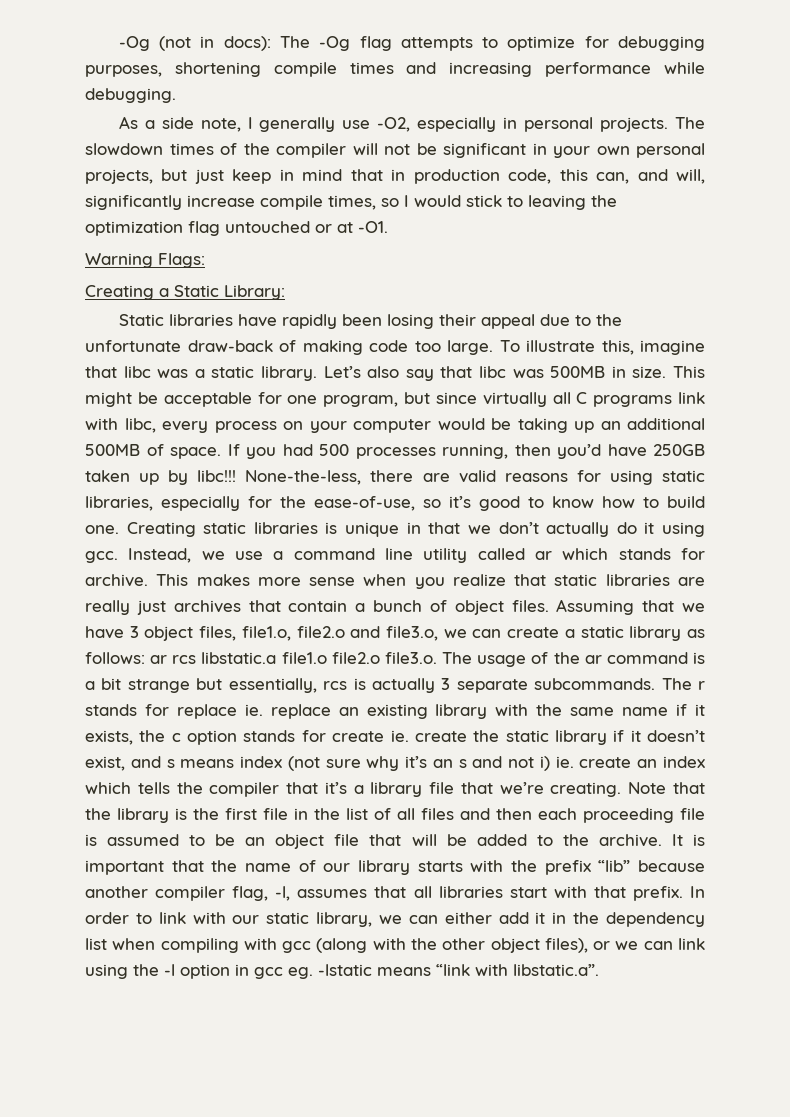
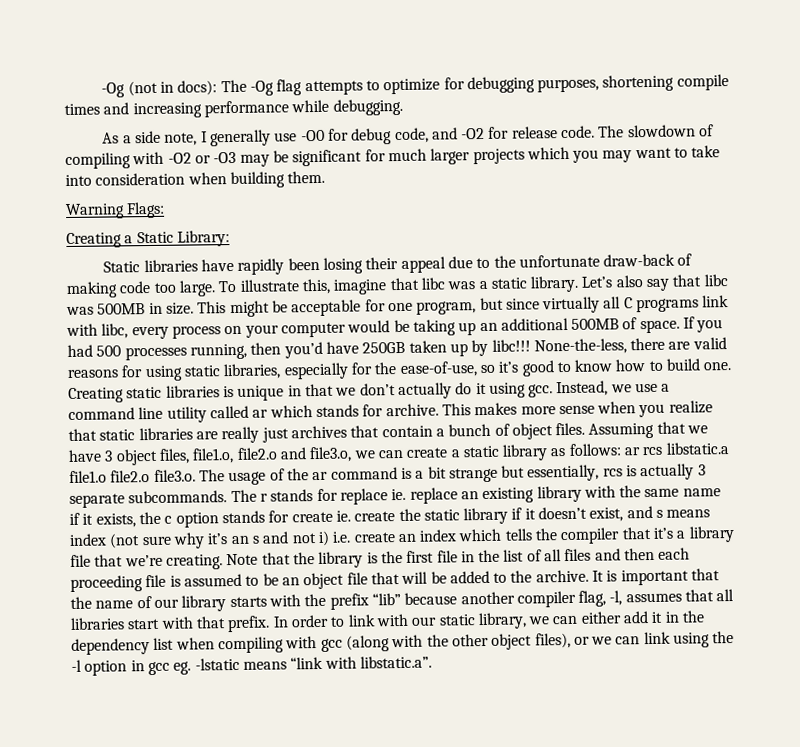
[377,117,706,132] [85,143,705,158] [85,169,705,184] [85,195,617,210] [85,221,388,236] -O2, especially in personal projects. The slowdown times of the compiler will not be significant in your own personal projects, but just keep in mind that in production code, this can, and will, significantly increase compile times, so I would stick to leaving the optimization flag untouched or at -O1. -> [300,124,715,145] [65,145,721,170] [65,170,326,189] -O0 for debug code, and -O2 for release code. The slowdown of compiling with -O2 or -O3 may be significant for much larger projects which you may want to take into consideration when building them.
[555,756,574,768] ie. -> [332,531,352,543] i.e.

